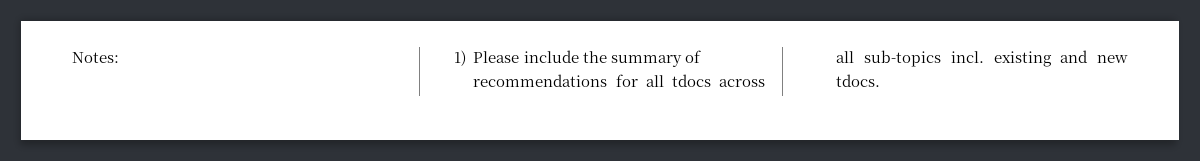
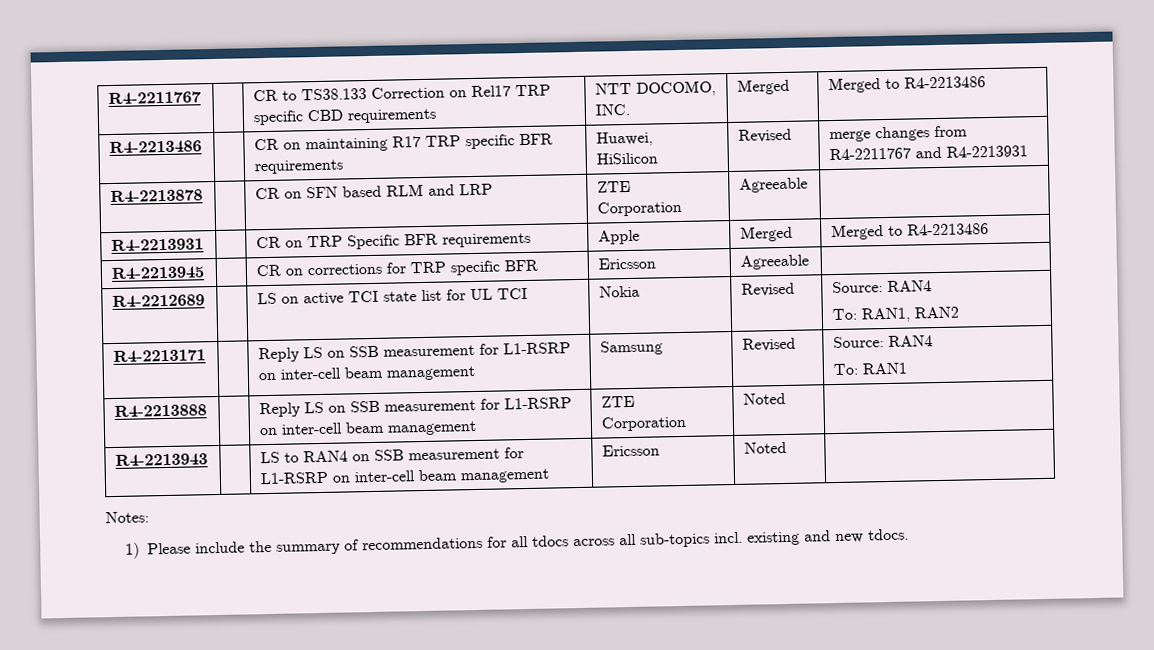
(72, 57) none -> [108,91,202,106] [253,84,552,102] [253,108,438,126] [595,80,717,97] [595,103,631,116] [737,78,791,95] [828,76,987,94] [109,140,203,155] [254,133,554,153] [254,159,345,175] [596,131,654,147] [596,152,659,165] [738,128,793,143] [829,125,969,143] [829,145,1029,161] [110,189,204,204] [255,183,494,200] [597,180,632,193] [597,200,683,217] [739,177,809,193] [111,238,205,253] [256,232,532,250] [598,229,641,245] [740,225,794,242] [831,222,990,241] [111,266,206,280] [256,259,539,277] [598,257,657,270] [740,254,810,270] [112,294,206,308] [257,287,529,306] [599,285,641,298] [741,282,796,297] [832,280,933,294] [832,306,960,323] [113,349,207,363] [258,342,572,363] [258,365,477,381] [600,340,664,356] [742,337,797,352] [833,335,934,349] [833,362,909,376] [114,404,208,418] [259,397,573,418] [259,420,478,436] [601,395,636,408] [601,415,688,432] [743,392,787,405] [115,453,209,467] [260,447,525,464] [260,468,551,485] [602,444,661,457] [744,441,788,454] R4-2211767 | | CR to TS38.133 Correction on Rel17 TRP specific CBD requirements | NTT DOCOMO, INC. | Merged | Merged to R4-2213486 // R4-2213486 | | CR on maintaining R17 TRP specific BFR requirements | Huawei, HiSilicon | Revised | merge changes from R4-2211767 and R4-2213931 // R4-2213878 | | CR on SFN based RLM and LRP | ZTE Corporation | Agreeable | // R4-2213931 | | CR on TRP Specific BFR requirements | Apple | Merged | Merged to R4-2213486 // R4-2213945 | | CR on corrections for TRP specific BFR | Ericsson | Agreeable | // R4-2212689 | | LS on active TCI state list for UL TCI | Nokia | Revised | Source: RAN4 // To: RAN1, RAN2 // R4-2213171 | | Reply LS on SSB measurement for L1-RSRP on inter-cell beam management | Samsung | Revised | Source: RAN4 // To: RAN1 // R4-2213888 | | Reply LS on SSB measurement for L1-RSRP on inter-cell beam management | ZTE Corporation | Noted | // R4-2213943 | | LS to RAN4 on SSB measurement for L1-RSRP on inter-cell beam management | Ericsson | Noted | //

